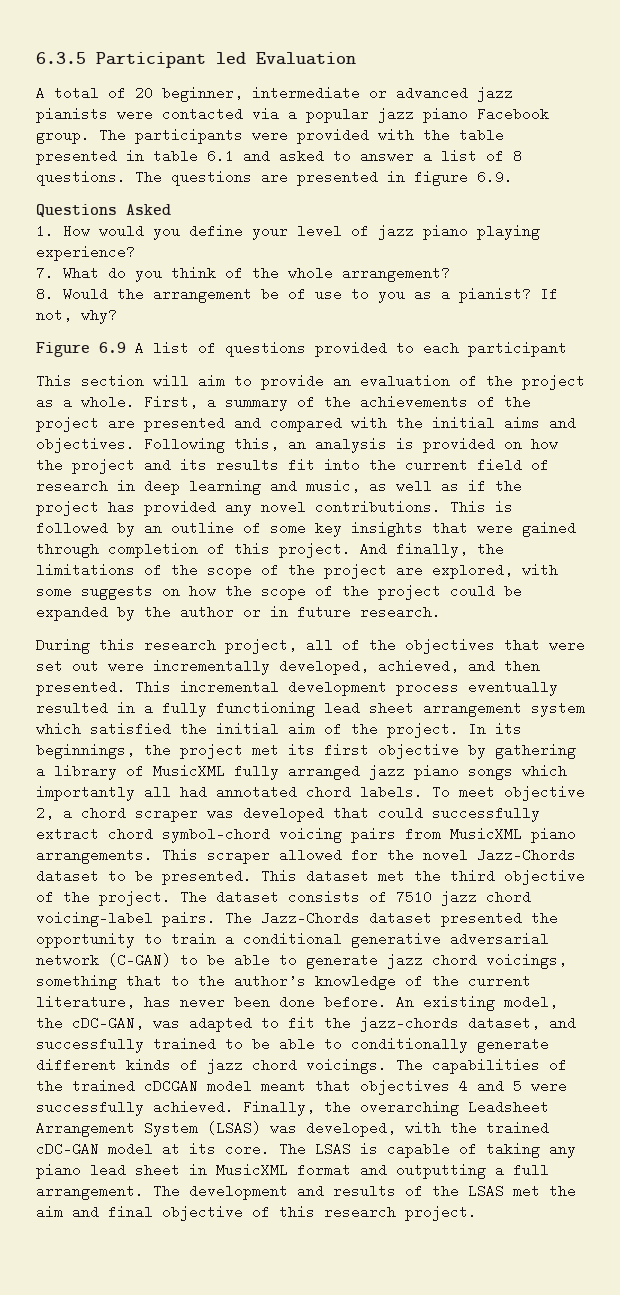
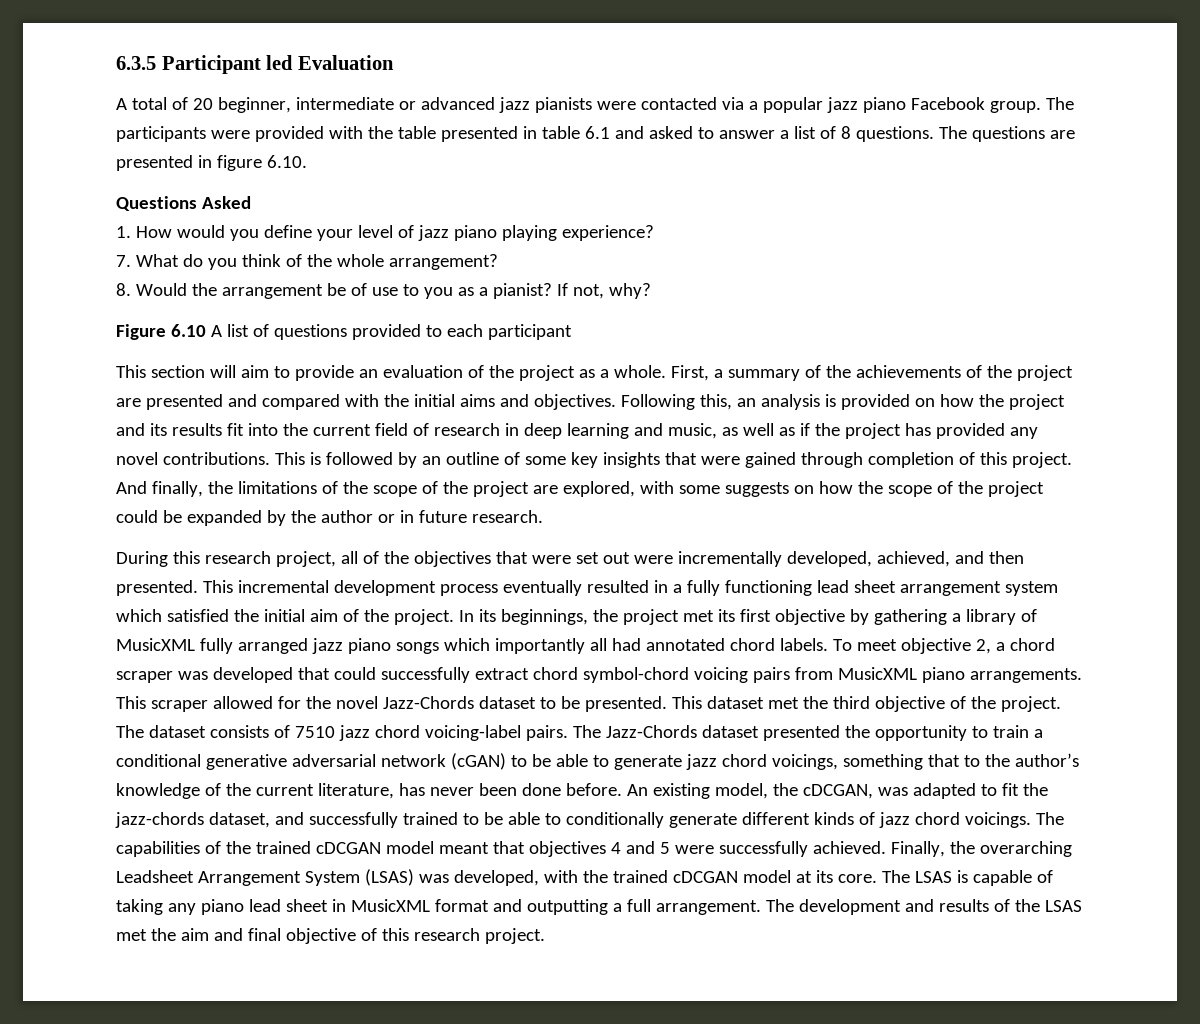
[477,170,513,184] 6.9. -> [266,155,307,168] 6.10.
[99,342,126,353] 6.9 -> [170,324,206,337] 6.10
[108,953,171,967] (C-GAN) -> [450,753,506,770] (cGAN)
[72,1016,144,1030] cDC-GAN, -> [802,784,873,799] cDCGAN,
[36,1142,99,1156] cDC-GAN -> [672,871,738,883] cDCGAN

